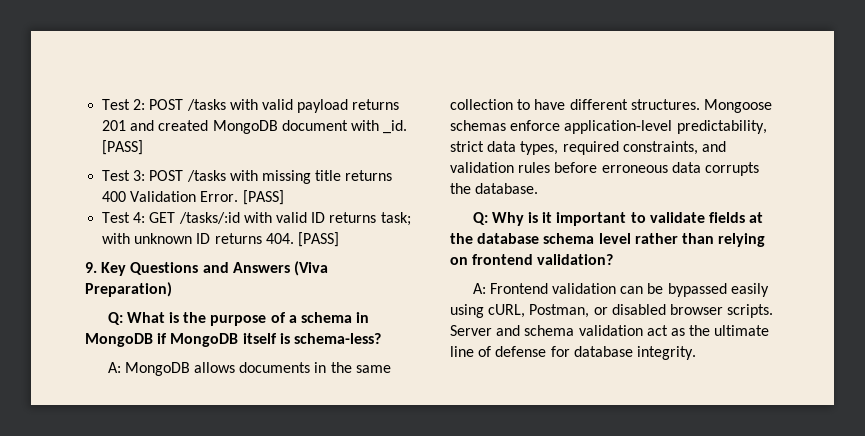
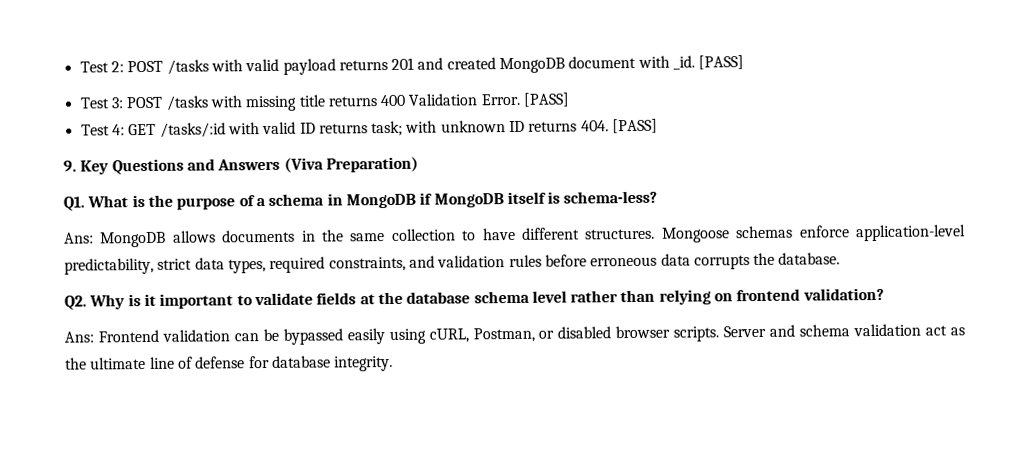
[107,312,123,325] Q: -> [63,196,85,211] Q1.
[107,362,121,373] A: -> [64,232,94,244] Ans:
[472,212,488,225] Q: -> [64,295,87,310] Q2.
[472,283,486,294] A: -> [64,331,94,343] Ans:

